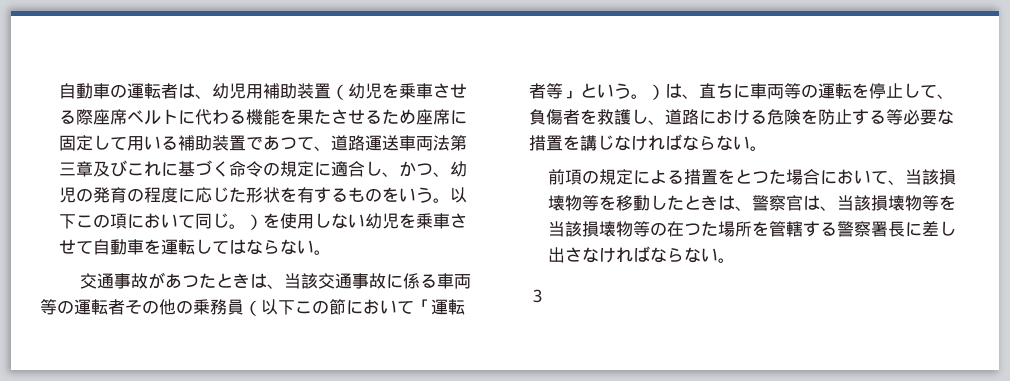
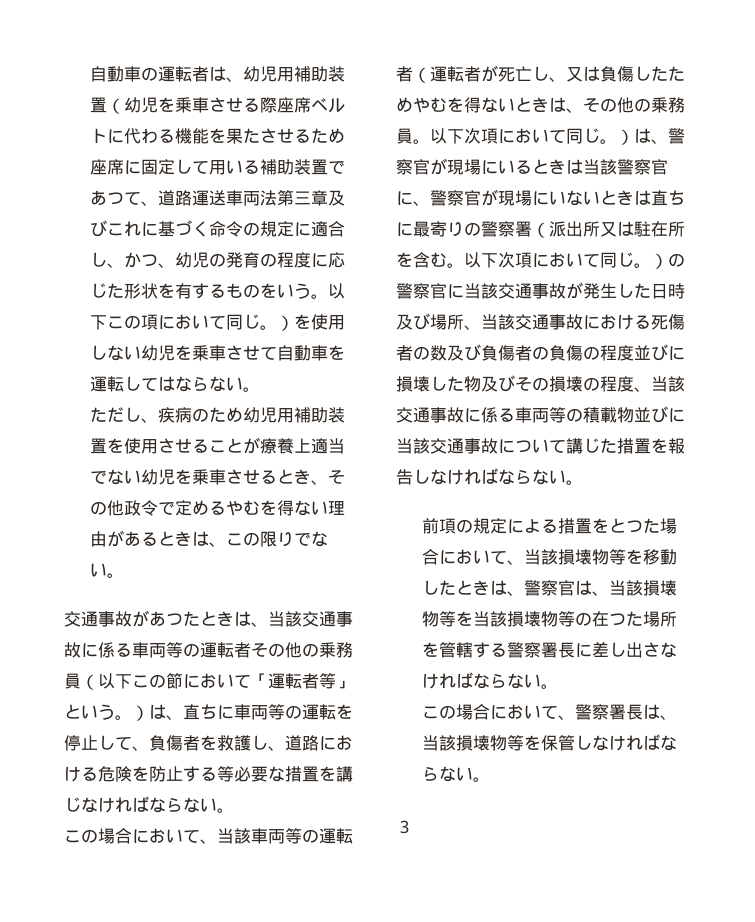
(331, 252) none -> [89,407,345,423] [89,437,345,454] [89,469,345,485] [89,500,345,516] [89,530,328,547] [89,563,124,578] // ただし、疾病のため幼児用補助装置を使用させることが療養上適当でない幼児を乗車させるとき、その他政令で定めるやむを得ない理由があるときは、この限りでない。
(767, 148) none -> [64,828,353,844] [396,65,685,83] [396,97,685,113] [396,128,685,145] [396,158,668,175] [396,189,685,206] [396,221,685,238] [396,252,685,269] [396,282,685,299] [396,313,685,330] [396,344,685,361] [396,375,685,392] [396,406,685,423] [396,438,685,454] [396,468,583,485] // この場合において、当該車両等の運転者（運転者が死亡し、又は負傷したためやむを得ないときは、その他の乗務員。以下次項において同じ。）は、警察官が現場にいるときは当該警察官に、警察官が現場にいないときは直ちに最寄りの警察署（派出所又は駐在所を含む。以下次項において同じ。）の警察官に当該交通事故が発生した日時及び場所、当該交通事故における死傷者の数及び負傷者の負傷の程度並びに損壊した物及びその損壊の程度、当該交通事故に係る車両等の積載物並びに当該交通事故について講じた措置を報告しなければならない。
(735, 260) none -> [421,704,677,720] [421,734,677,751] [421,766,490,782] // この場合において、警察署長は、当該損壊物等を保管しなければならない。

